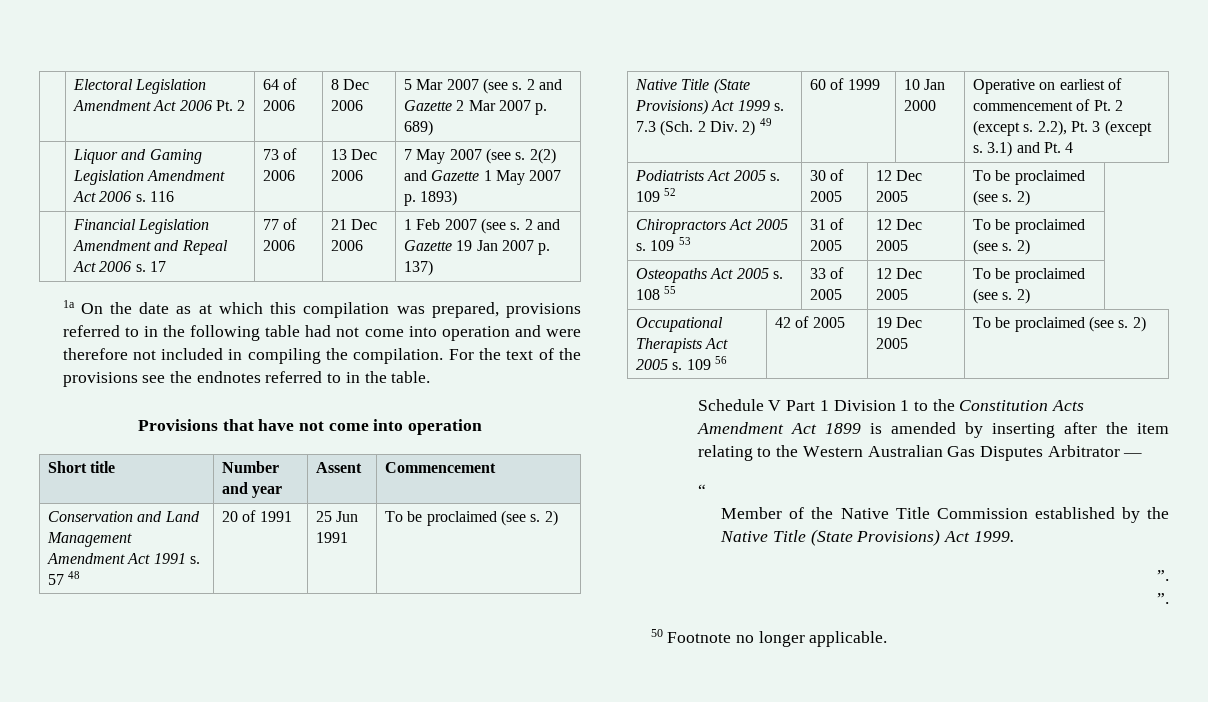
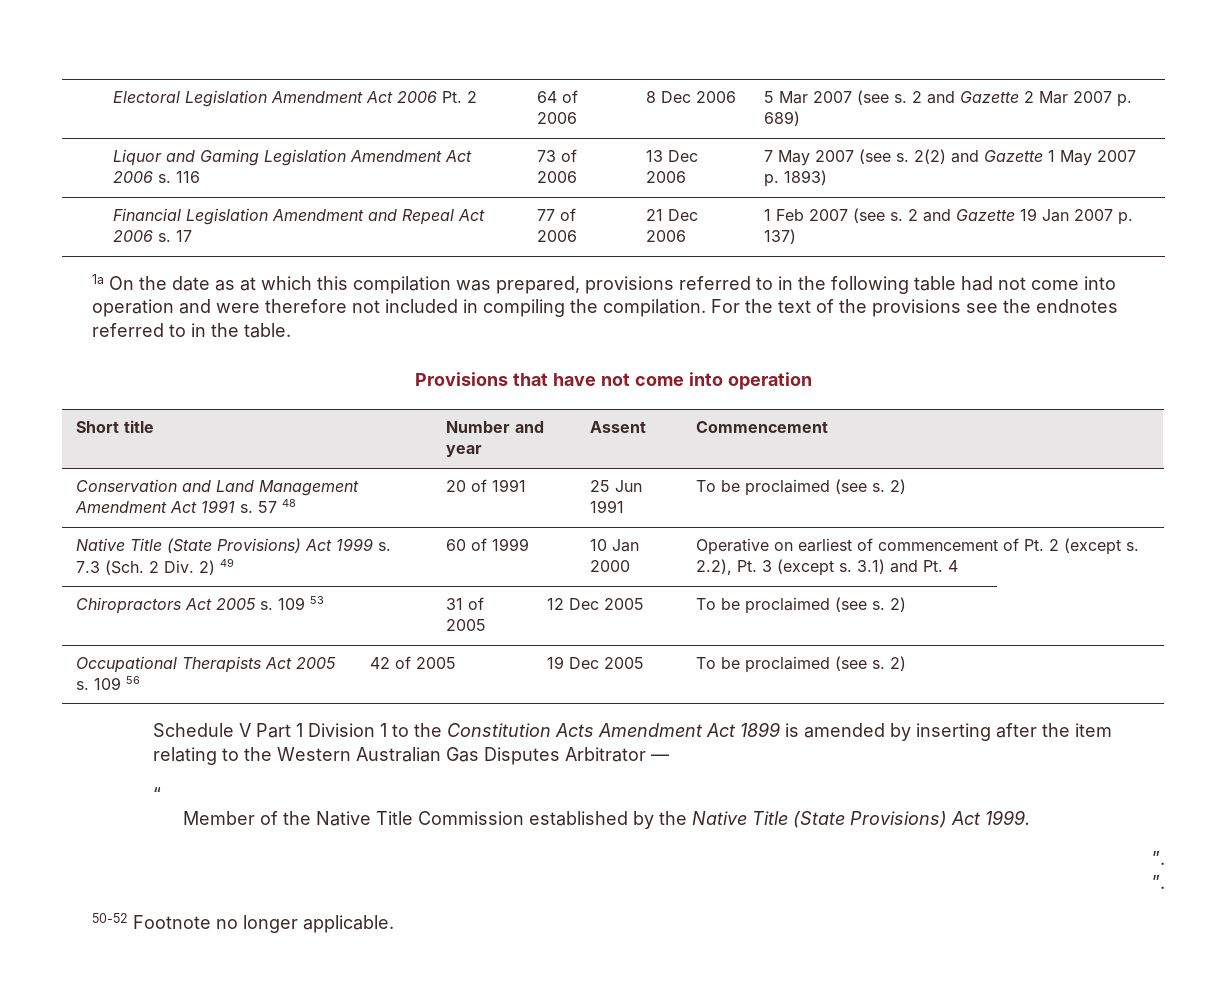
[635,170,780,181] [636,188,677,202] [810,169,845,181] [810,191,843,202] [876,170,923,181] [876,191,909,202] [973,170,1085,185] [973,190,1030,206] // Podiatrists Act 2005 s. 109 52 | 30 of 2005 | 12 Dec 2005 | To be proclaimed (see s. 2) -> (959, 566) none
[636,268,783,283] [636,286,677,300] [810,267,845,279] [810,289,843,300] [876,268,923,279] [876,289,909,300] [973,268,1085,283] [973,288,1030,304] // Osteopaths Act 2005 s. 108 55 | 33 of 2005 | 12 Dec 2005 | To be proclaimed (see s. 2) -> (907, 604) none
[650,629,663,637] 50 -> [92,913,129,923] 50-52

